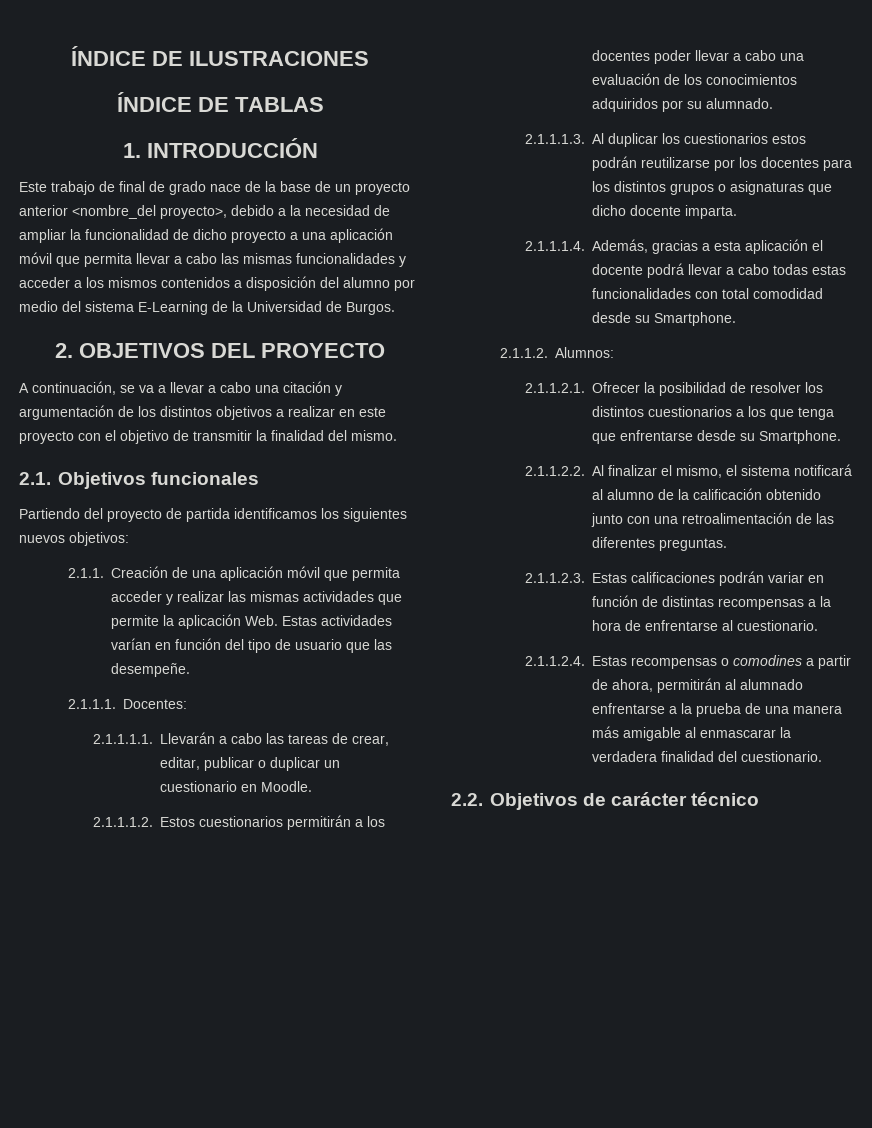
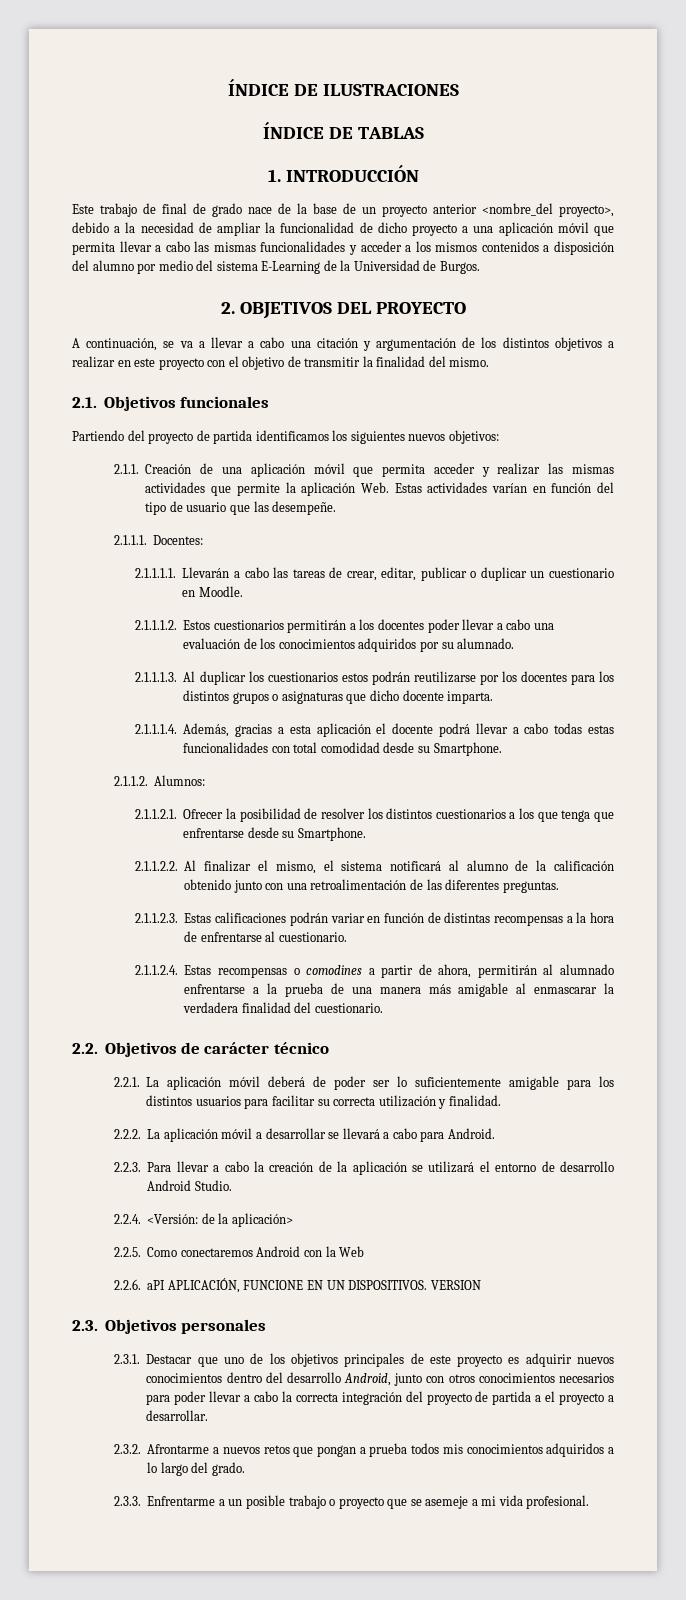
(760, 799) none -> [113,1076,614,1090] [146,1095,501,1109] [113,1128,495,1142] [113,1161,615,1175] [147,1180,232,1191] [113,1213,293,1227] [113,1246,365,1257] [113,1278,481,1293] [72,1319,266,1334] [113,1353,614,1367] [146,1372,614,1386] [146,1391,615,1405] [146,1410,209,1421] [113,1443,614,1457] [147,1462,245,1476] [113,1495,590,1509] // 2.2.1. La aplicación móvil deberá de poder ser lo suficientemente amigable para los distintos usuarios para facilitar su correcta utilización y finalidad. // 2.2.2. La aplicación móvil a desarrollar se llevará a cabo para Android. // 2.2.3. Para llevar a cabo la creación de la aplicación se utilizará el entorno de desarrollo Android Studio. // 2.2.4. <Versión: de la aplicación> // 2.2.5. Como conectaremos Android con la Web // 2.2.6. aPI APLICACIÓN, FUNCIONE EN UN DISPOSITIVOS. VERSION // 2.3. Objetivos personales // 2.3.1. Destacar que uno de los objetivos principales de este proyecto es adquirir nuevos conocimientos dentro del desarrollo Android, junto con otros conocimientos necesarios para poder llevar a cabo la correcta integración del proyecto de partida a el proyecto a desarrollar. // 2.3.2. Afrontarme a nuevos retos que pongan a prueba todos mis conocimientos adquiridos a lo largo del grado. // 2.3.3. Enfrentarme a un posible trabajo o proyecto que se asemeje a mi vida profesional.

